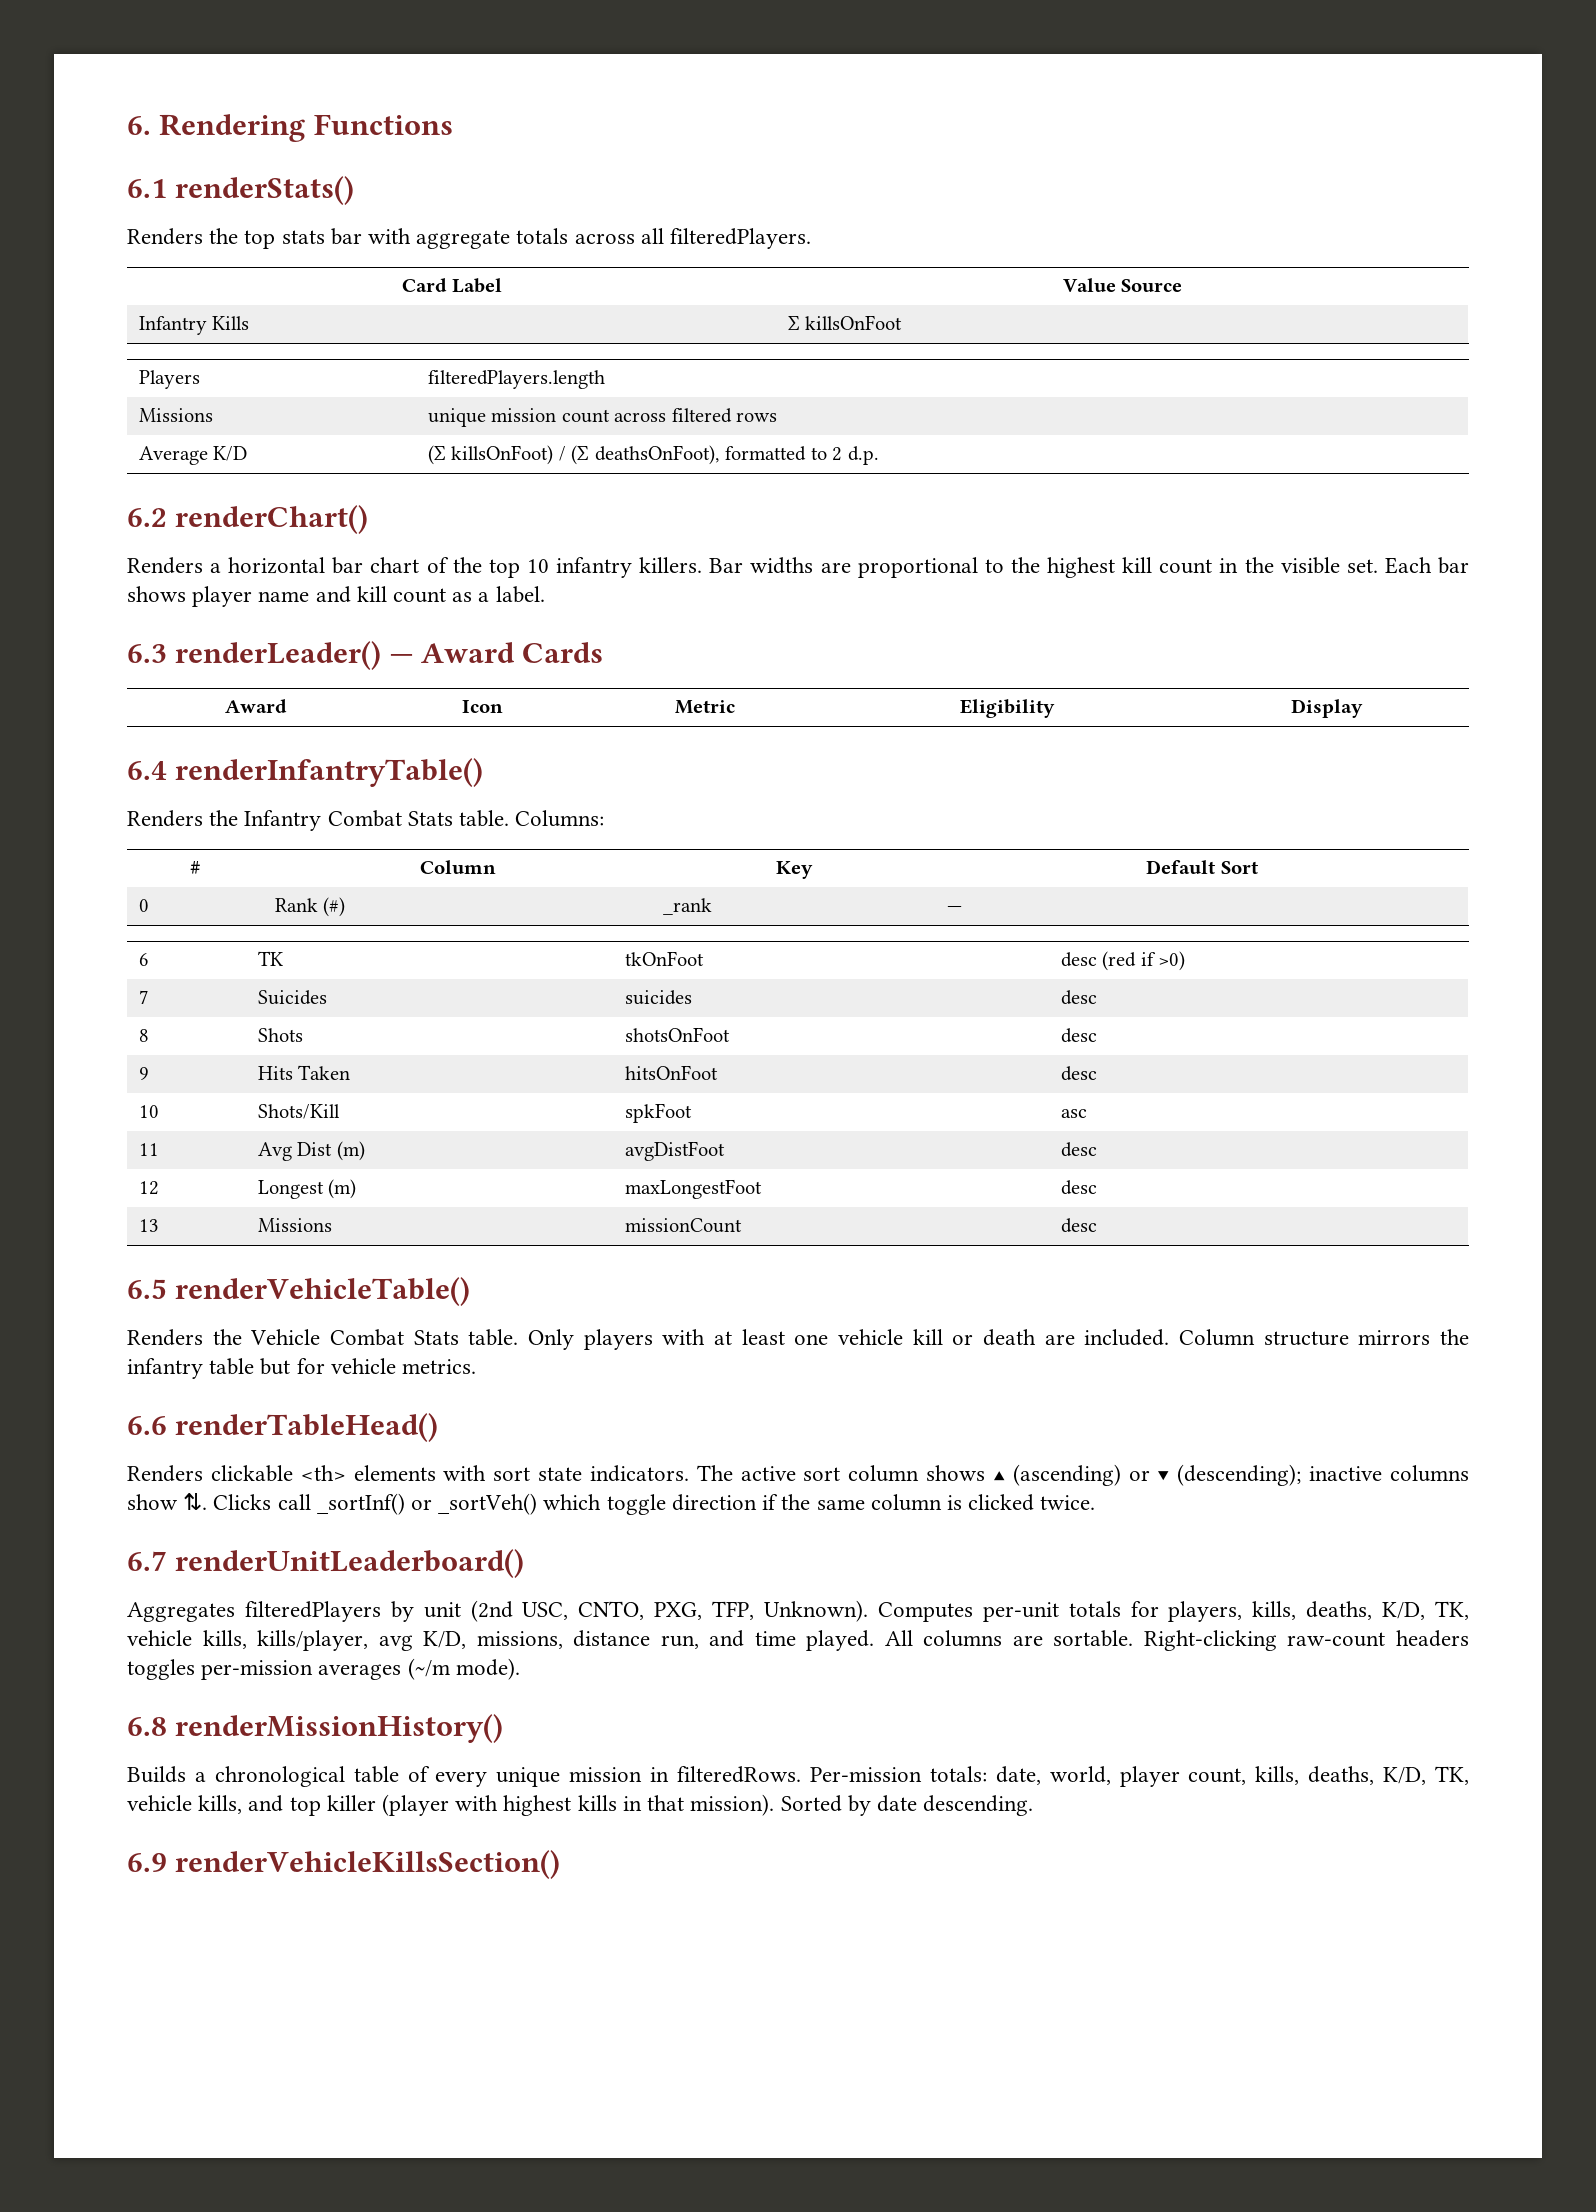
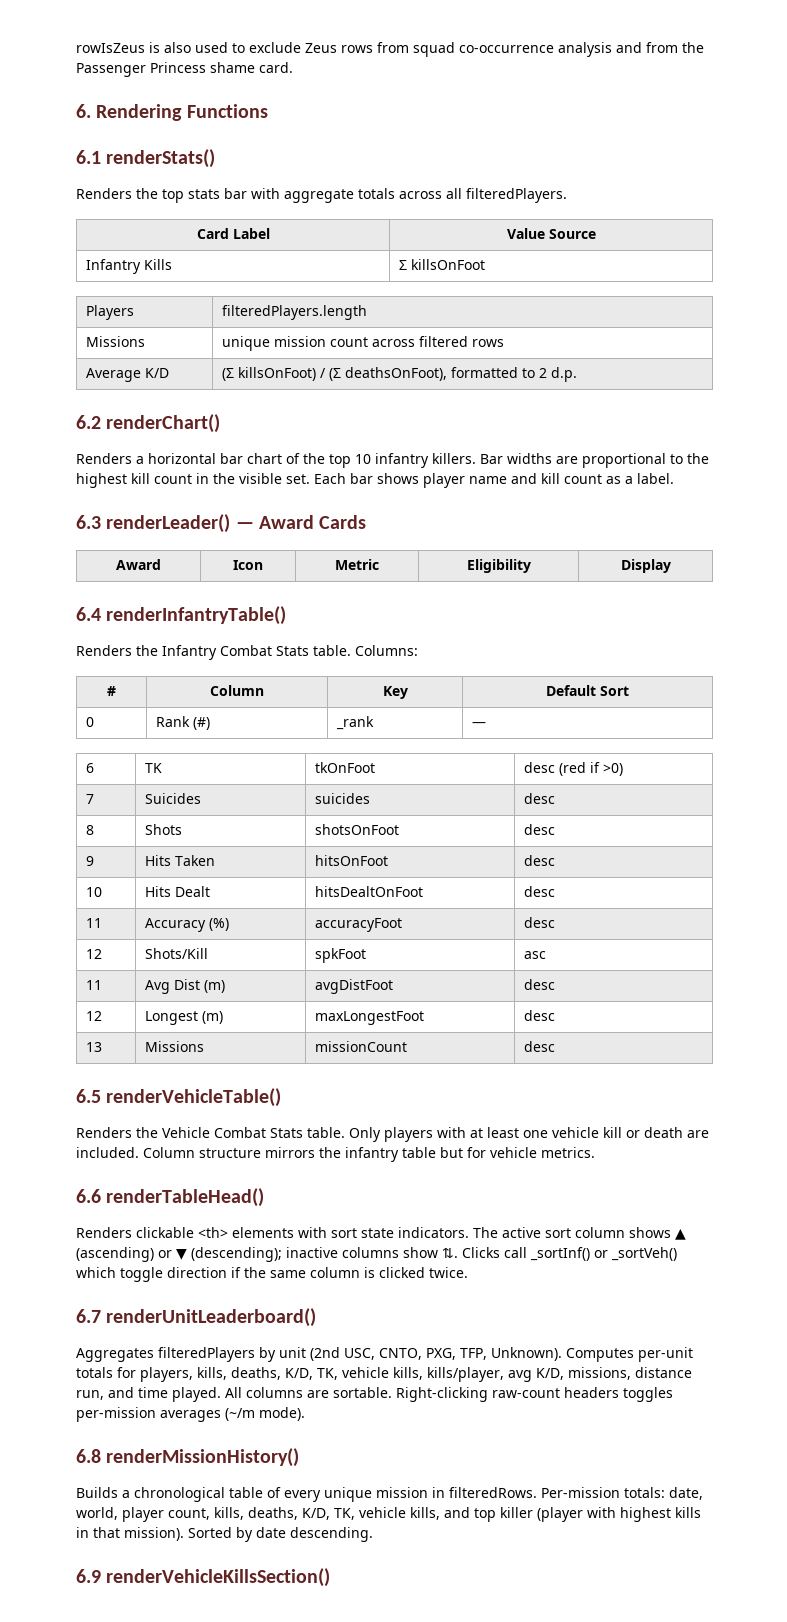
(127, 125) none -> [76,42,704,57] [76,62,293,77] rowIsZeus is also used to exclude Zeus rows from squad co-occurrence analysis and from the Passenger Princess shame card. //
(159, 1111) none -> [144,886,210,897] [314,886,423,897] [523,886,555,897] [85,918,102,928] [144,918,229,932] [314,918,402,932] [523,917,555,928] [85,949,102,959] | Hits Dealt | hitsDealtOnFoot | desc // 11 | Accuracy (%) | accuracyFoot | desc // 12

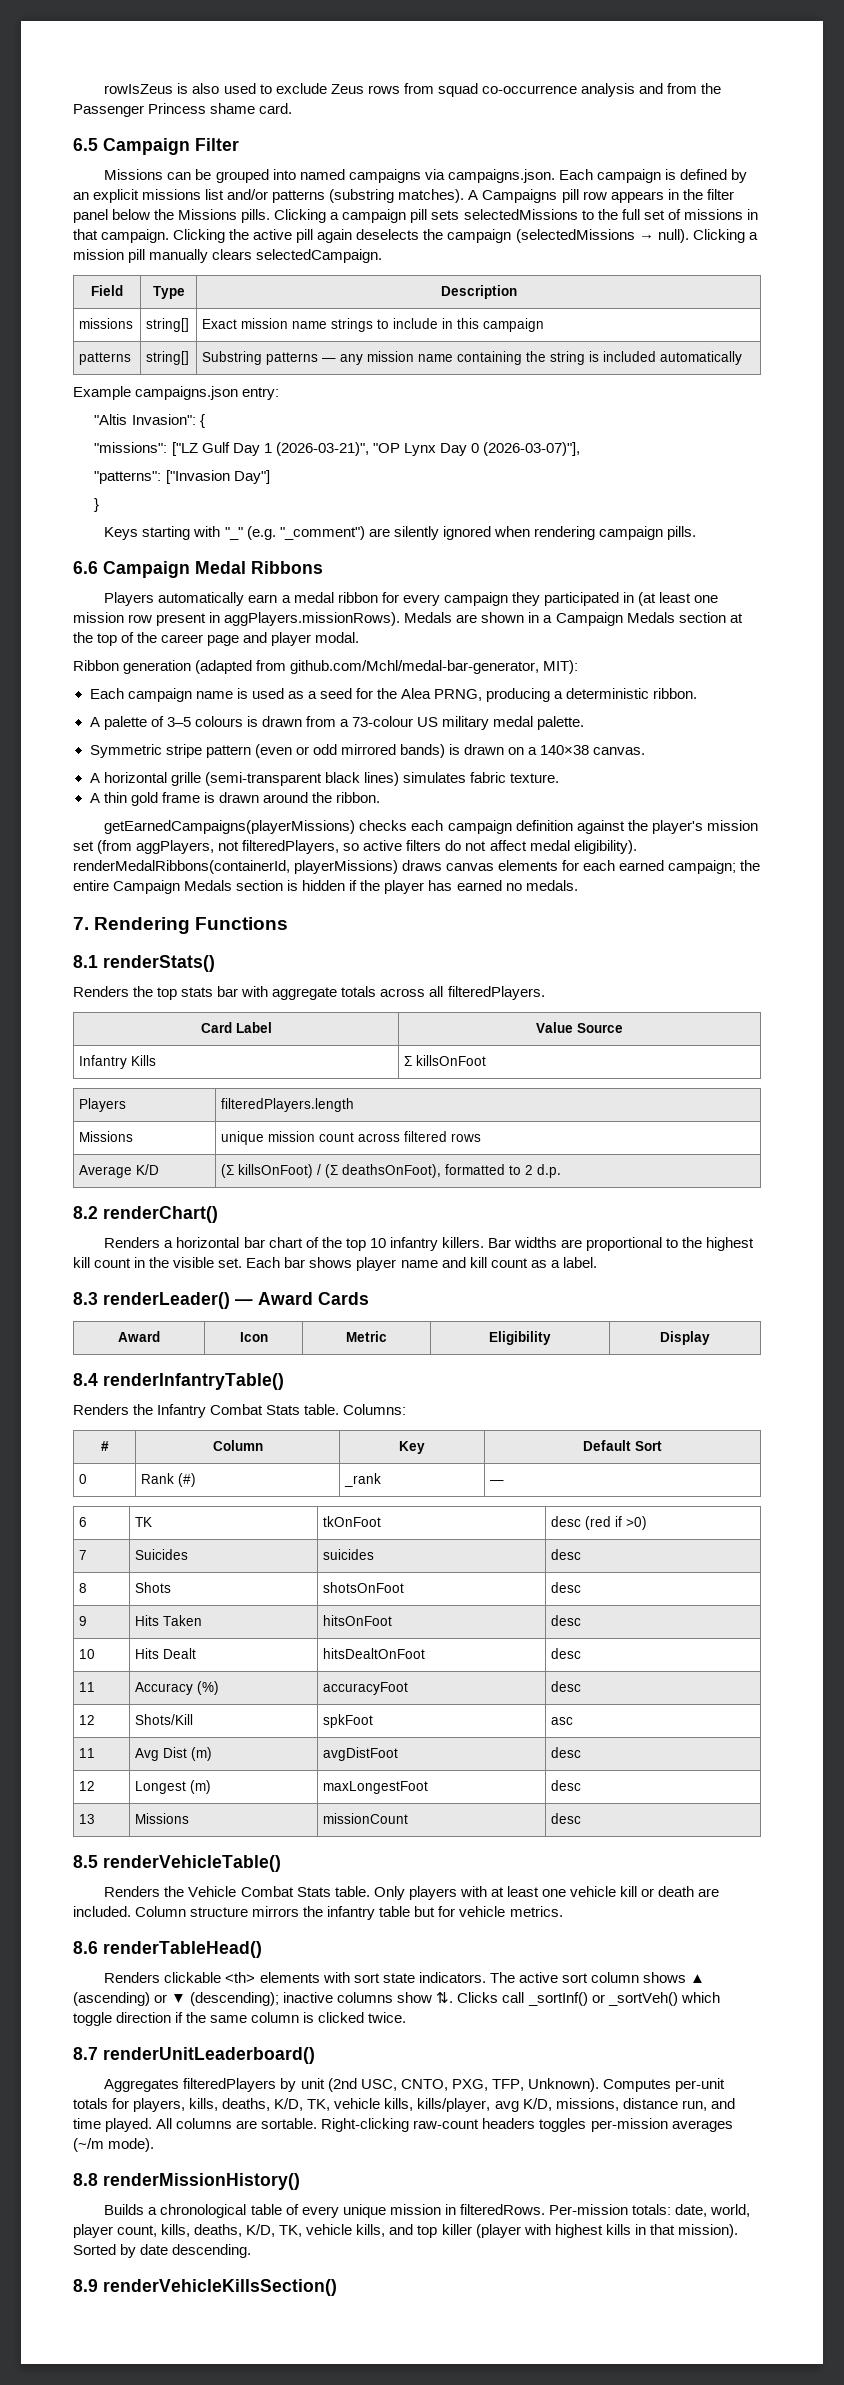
[76,104,91,118] 6. -> [73,138,239,155] [104,169,748,183] [73,189,734,203] [73,209,758,223] [73,229,758,243] [73,249,383,263] [91,285,123,296] [152,286,185,299] [440,285,517,299] [79,318,134,329] [146,318,190,332] [202,318,545,332] [79,352,132,365] [146,351,190,365] [202,351,743,365] [73,386,280,400] [94,414,205,428] [94,442,580,456] [94,470,270,484] [94,498,100,512] [104,526,696,540] [73,561,323,578] [104,592,719,606] [73,612,743,626] [73,632,360,646] [73,660,579,674] [89,688,698,702] [89,716,585,730] [89,744,646,758] [89,772,559,786] [89,792,380,806] [104,820,758,834] [73,840,637,854] [73,860,761,874] [73,880,578,894] [73,917,89,930] 6.5 Campaign Filter // Missions can be grouped into named campaigns via campaigns.json. Each campaign is defined by an explicit missions list and/or patterns (substring matches). A Campaigns pill row appears in the filter panel below the Missions pills. Clicking a campaign pill sets selectedMissions to the full set of missions in that campaign. Clicking the active pill again deselects the campaign (selectedMissions → null). Clicking a mission pill manually clears selectedCampaign. // Field | Type | Description // missions | string[] | Exact mission name strings to include in this campaign // patterns | string[] | Substring patterns — any mission name containing the string is included automatically // Example campaigns.json entry: // "Altis Invasion": { // "missions": ["LZ Gulf Day 1 (2026-03-21)", "OP Lynx Day 0 (2026-03-07)"], // "patterns": ["Invasion Day"] // } // Keys starting with "_" (e.g. "_comment") are silently ignored when rendering campaign pills. // 6.6 Campaign Medal Ribbons // Players automatically earn a medal ribbon for every campaign they participated in (at least one mission row present in aggPlayers.missionRows). Medals are shown in a Campaign Medals section at the top of the career page and player modal. // Ribbon generation (adapted from github.com/Mchl/medal-bar-generator, MIT): // Each campaign name is used as a seed for the Alea PRNG, producing a deterministic ribbon. // A palette of 3–5 colours is drawn from a 73-colour US military medal palette. // Symmetric stripe pattern (even or odd mirrored bands) is drawn on a 140×38 canvas. // A horizontal grille (semi-transparent black lines) simulates fabric texture. // A thin gold frame is drawn around the ribbon. // getEarnedCampaigns(playerMissions) checks each campaign definition against the player's mission set (from aggPlayers, not filteredPlayers, so active filters do not affect medal eligibility). renderMedalRibbons(containerId, playerMissions) draws canvas elements for each earned campaign; the entire Campaign Medals section is hidden if the player has earned no medals. // 7.
[76,150,101,164] 6.1 -> [73,955,98,968] 8.1
[76,415,101,429] 6.2 -> [73,1206,98,1219] 8.2
[76,515,101,529] 6.3 -> [73,1292,98,1305] 8.3
[76,607,101,621] 6.4 -> [73,1373,98,1386] 8.4
[76,1089,101,1103] 6.5 -> [73,1855,98,1868] 8.5
[76,1189,101,1203] 6.6 -> [73,1941,98,1954] 8.6
[76,1309,101,1323] 6.7 -> [73,2047,98,2060] 8.7
[76,1449,101,1463] 6.8 -> [73,2173,98,2186] 8.8
[76,1569,101,1583] 6.9 -> [73,2279,98,2292] 8.9

